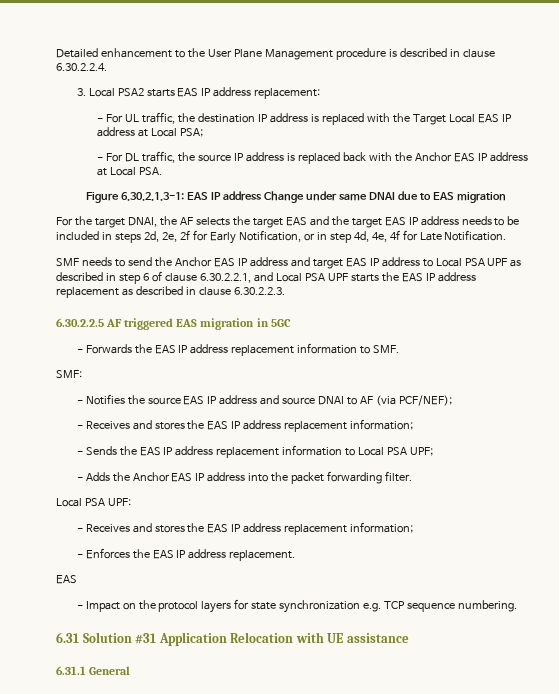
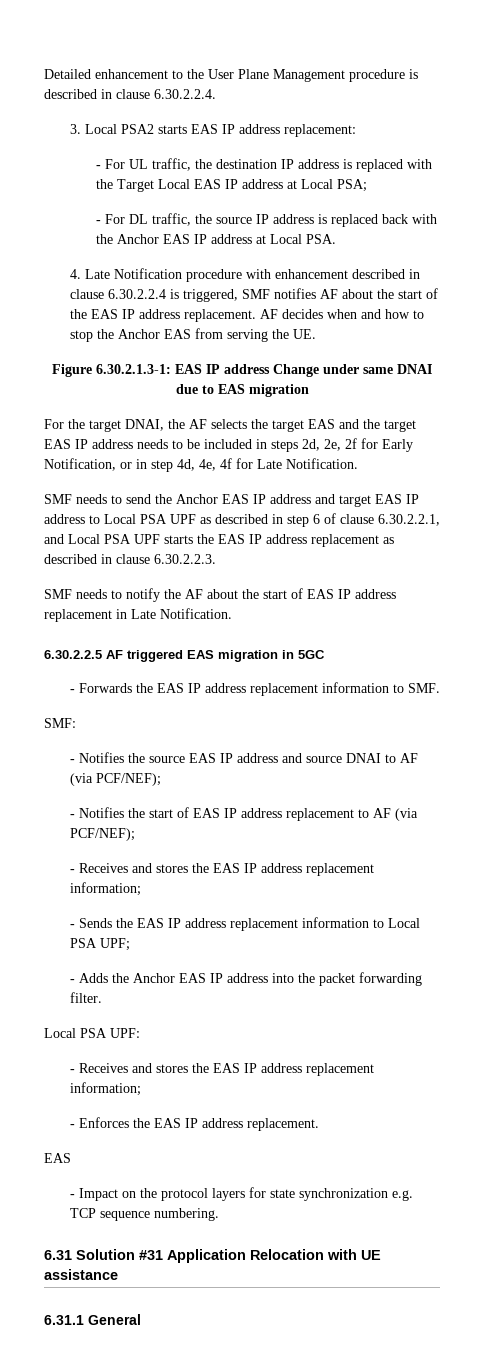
(163, 171) none -> [69,268,420,282] [69,288,438,302] [69,309,424,322] [69,328,316,342] // 4. Late Notification procedure with enhancement described in clause 6.30.2.2.4 is triggered, SMF notifies AF about the start of the EAS IP address replacement. AF decides when and how to stop the Anchor EAS from serving the UE.
(285, 291) none -> [44,588,396,602] [44,608,232,622] // SMF needs to notify the AF about the start of EAS IP address replacement in Late Notification.
(453, 400) none -> [69,807,418,821] [69,828,135,841] // - Notifies the start of EAS IP address replacement to AF (via PCF/NEF);

